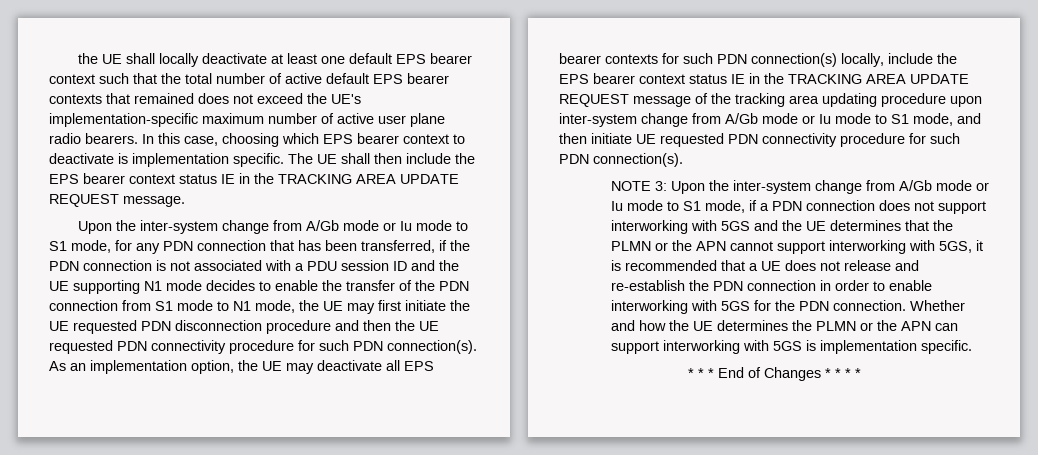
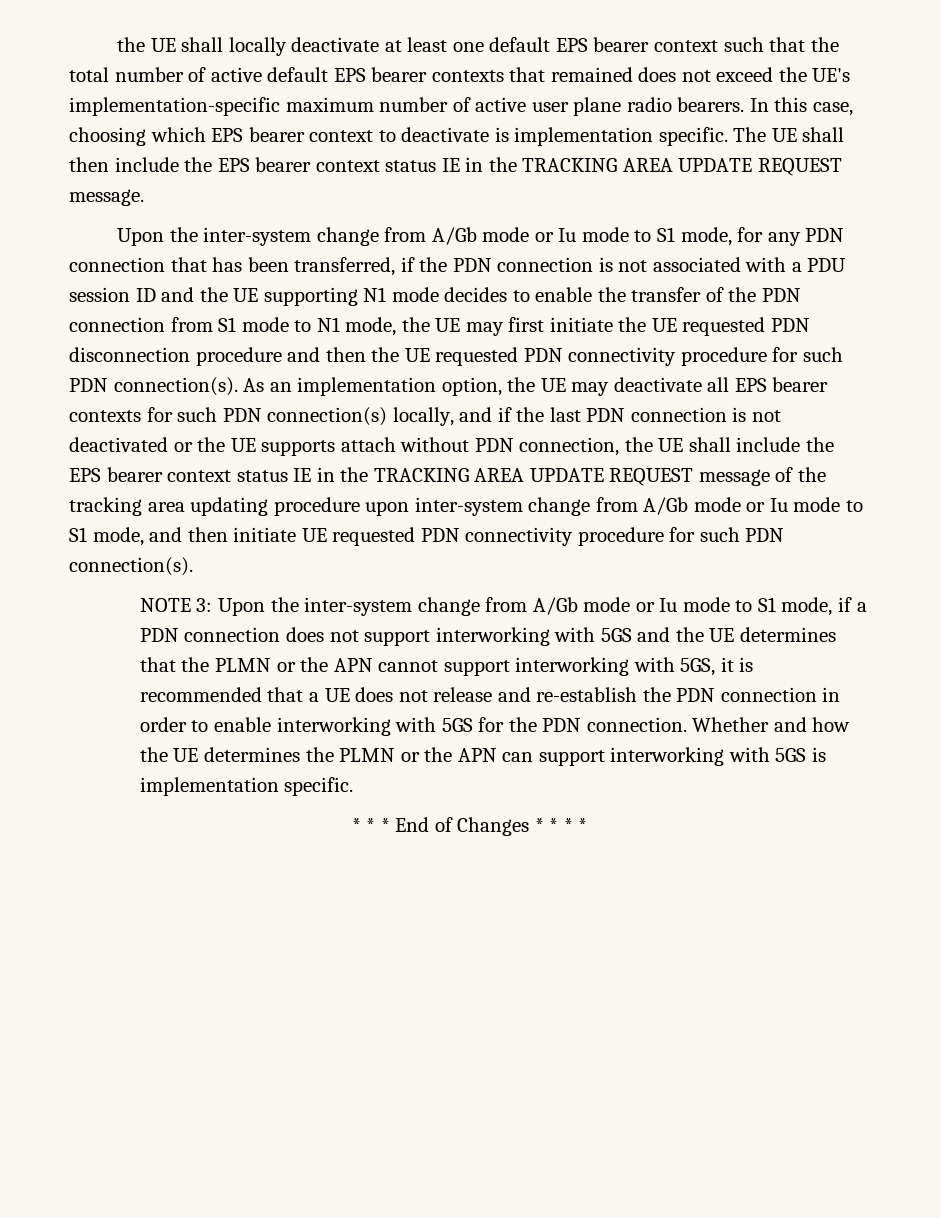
(884, 60) none -> [459,407,781,422] [69,437,731,456] and if the last PDN connection is not deactivated or the UE supports attach without PDN connection, the UE shall

